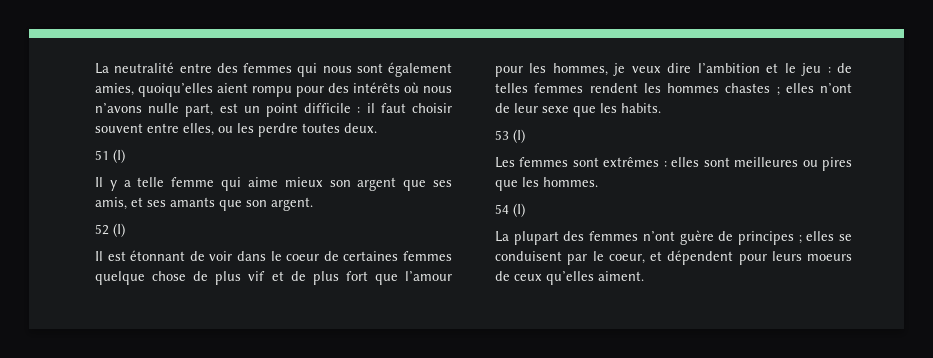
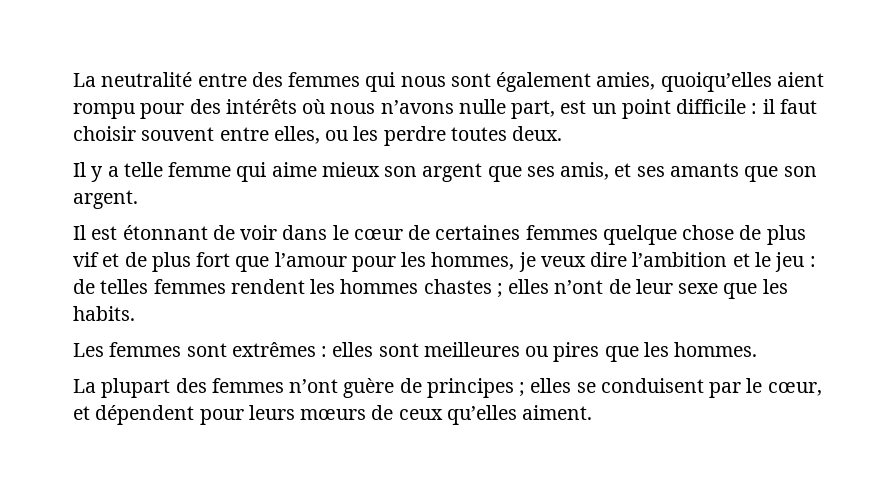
[95,149,125,163] // 51 (I) -> (563, 133) none
[95,223,125,237] // 52 (I) -> (138, 199) none
[286,254,320,261] coeur -> [353,229,403,240] cœur
[495,129,525,143] // 53 (I) -> (135, 313) none
[495,203,525,217] // 54 (I) -> (758, 349) none
[608,254,645,264] coeur, -> [767,382,822,396] cœur,
[807,254,852,261] moeurs -> [300,409,367,420] mœurs

